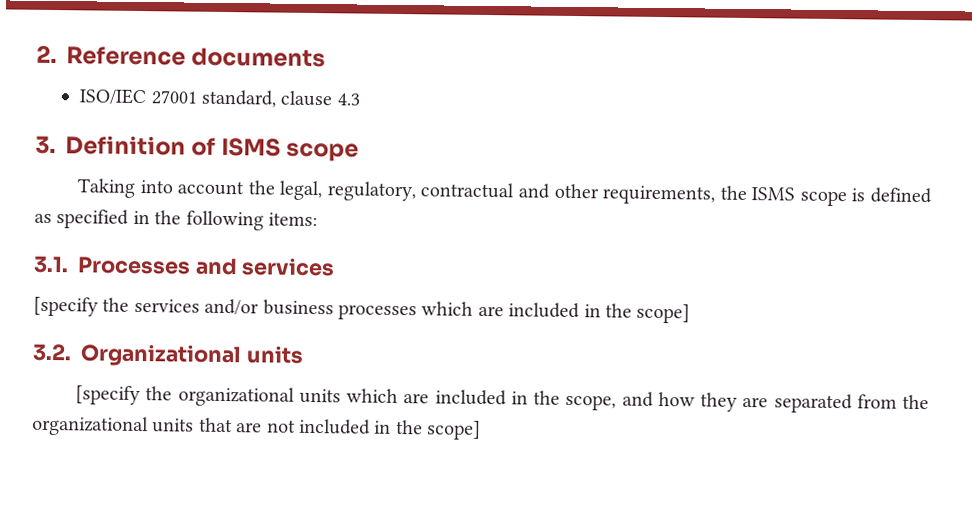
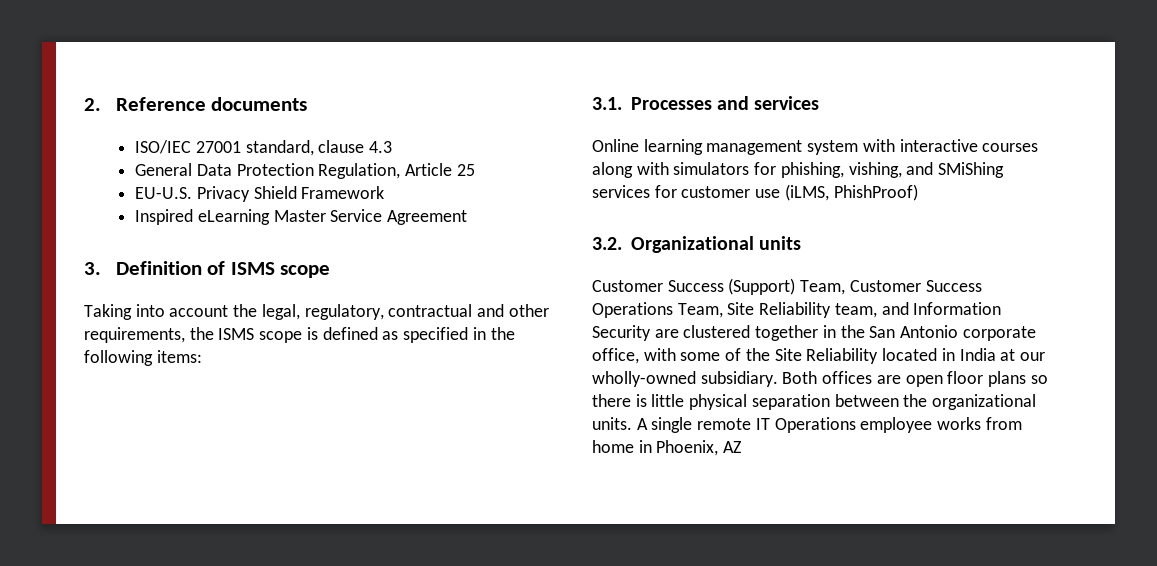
(360, 99) none -> [135,163,475,179] [135,186,385,202] [135,209,467,225] // General Data Protection Regulation, Article 25 // EU-U.S. Privacy Shield Framework // Inspired eLearning Master Service Agreement
[33,296,691,324] [32,343,304,368] [75,385,930,414] [32,415,482,440] [specify the services and/or business processes which are included in the scope] // 3.2. Organizational units // [specify the organizational units which are included in the scope, and how they are separated from the organizational units that are not included in the scope] -> [592,139,1039,155] [592,162,1005,178] [592,184,918,201] [592,236,802,253] [592,278,982,295] [592,302,1002,318] [592,325,1036,341] [592,348,1045,364] [592,371,1048,387] [592,394,1037,410] [592,417,1022,433] [592,440,742,456] Online learning management system with interactive courses along with simulators for phishing, vishing, and SMiShing services for customer use (iLMS, PhishProof) // 3.2. Organizational units // Customer Success (Support) Team, Customer Success Operations Team, Site Reliability team, and Information Security are clustered together in the San Antonio corporate office, with some of the Site Reliability located in India at our wholly-owned subsidiary. Both offices are open floor plans so there is little physical separation between the organizational units. A single remote IT Operations employee works from home in Phoenix, AZ

